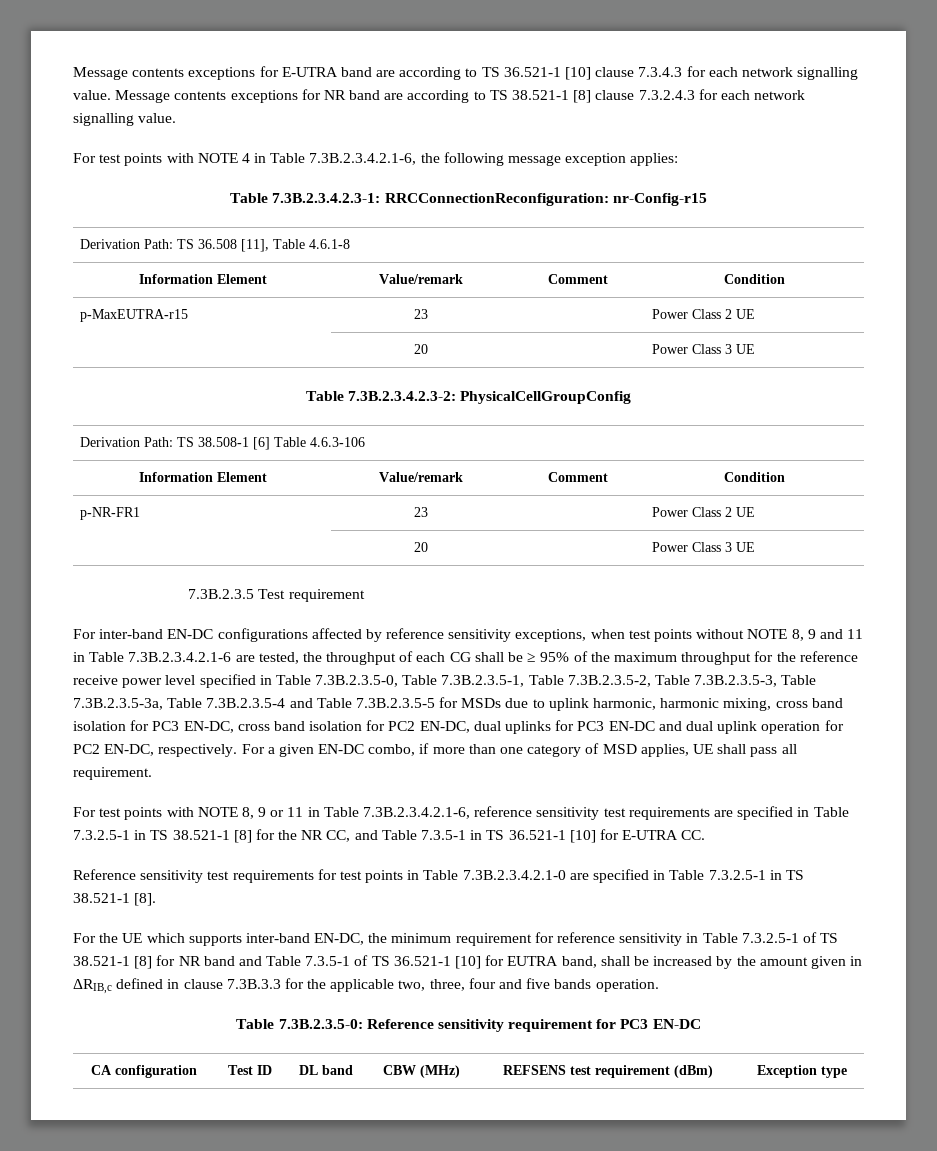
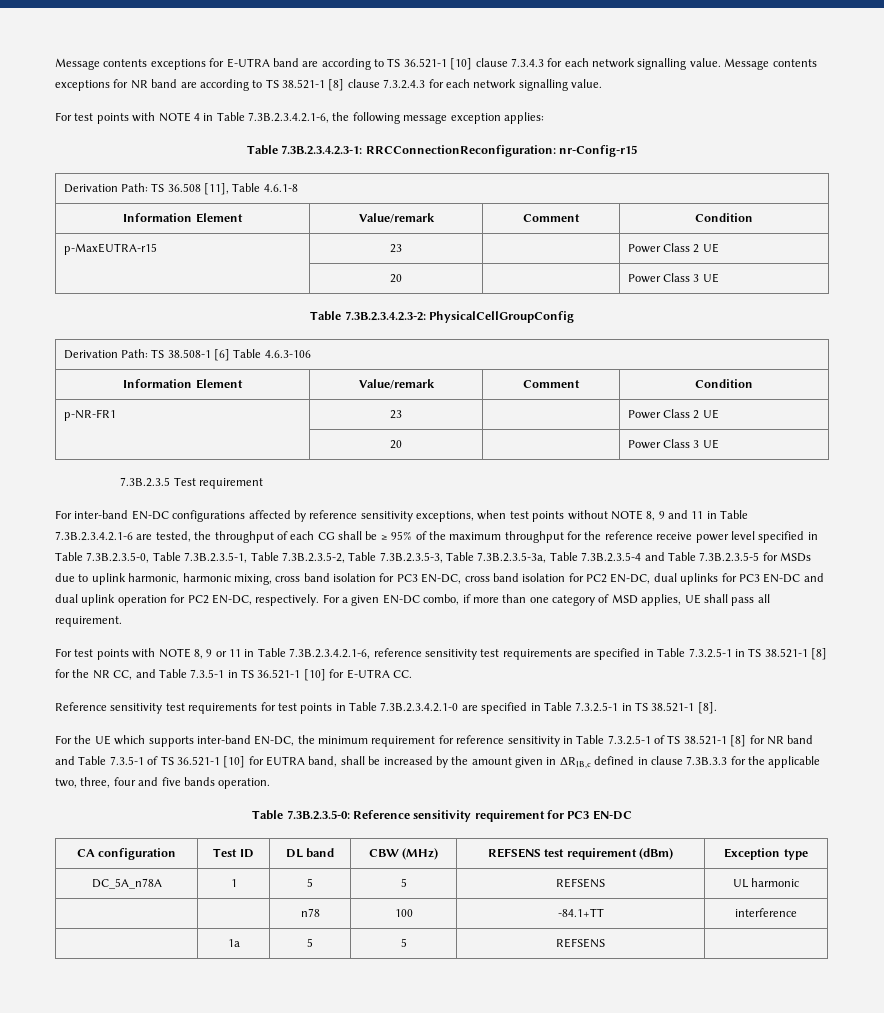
(847, 1072) none -> [91,878,162,889] [230,879,237,887] [307,878,313,887] [400,878,407,887] [556,878,605,888] [732,878,800,888] [300,908,320,917] [394,909,413,917] [557,908,604,917] [735,908,797,917] [227,939,240,947] [307,938,313,947] [400,938,407,947] [556,938,605,948] // DC_5A_n78A | 1 | 5 | 5 | REFSENS | UL harmonic // | | n78 | 100 | -84.1+TT | interference // | 1a | 5 | 5 | REFSENS |

